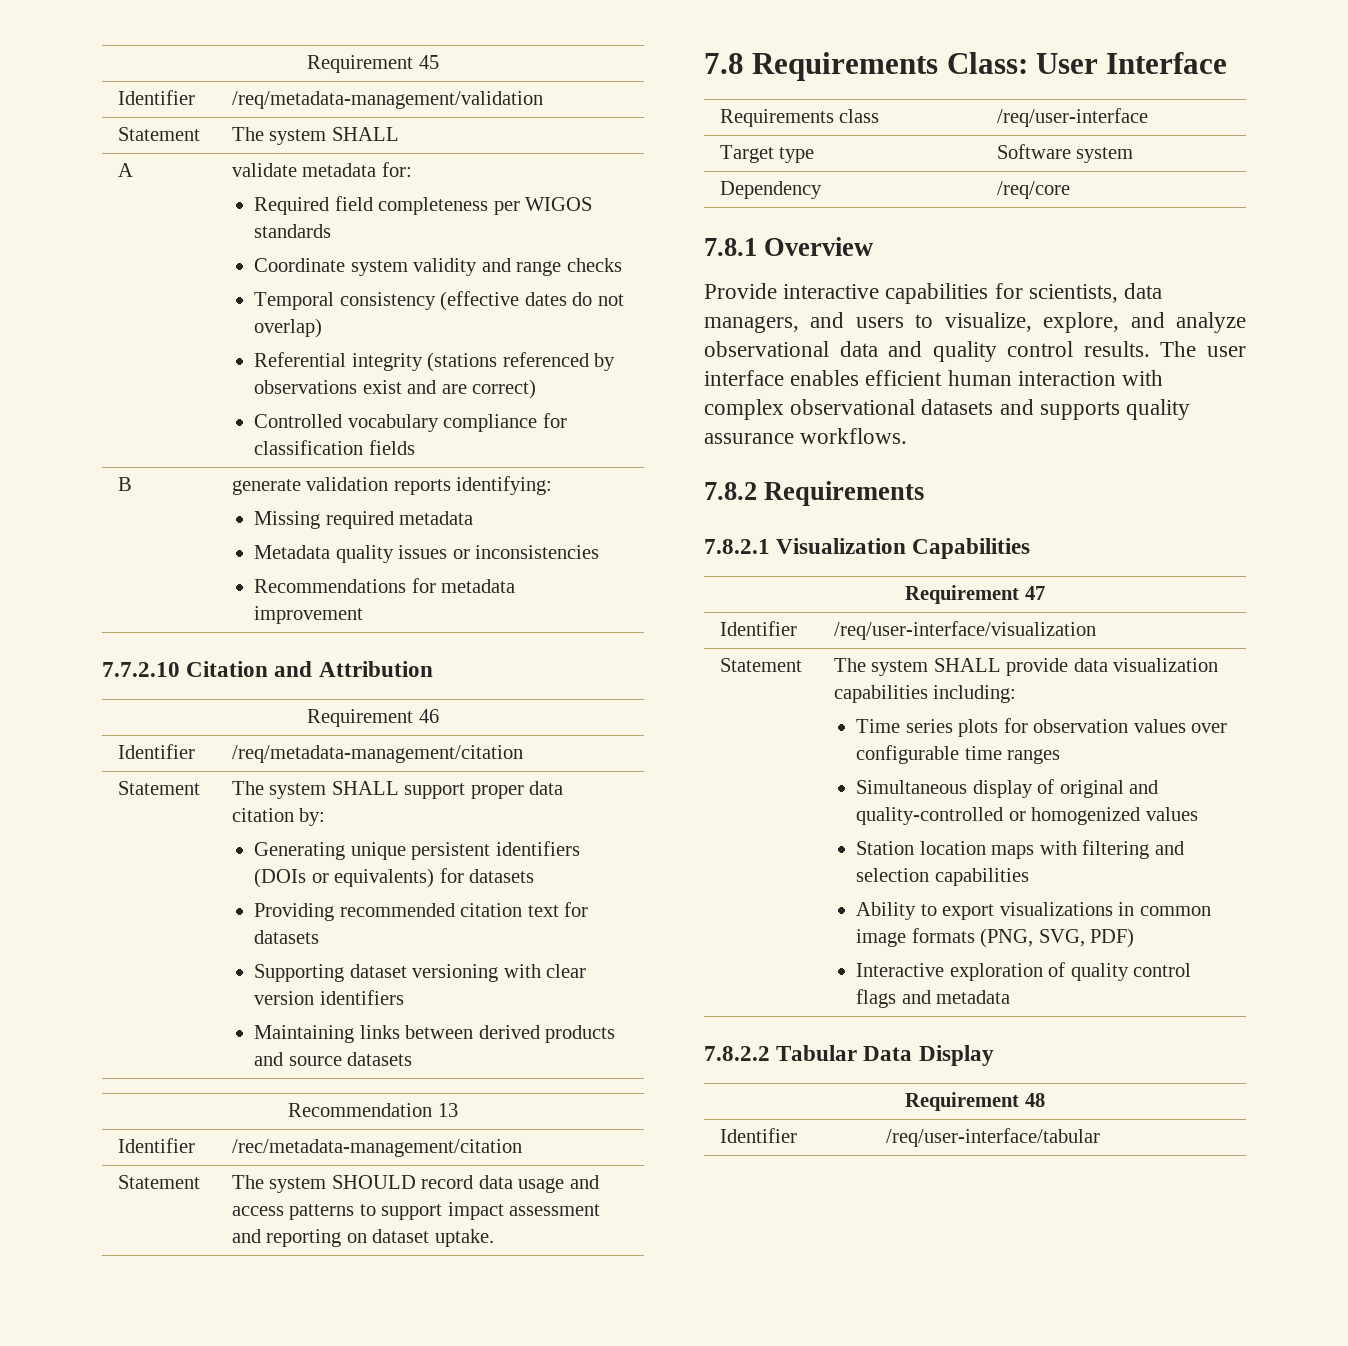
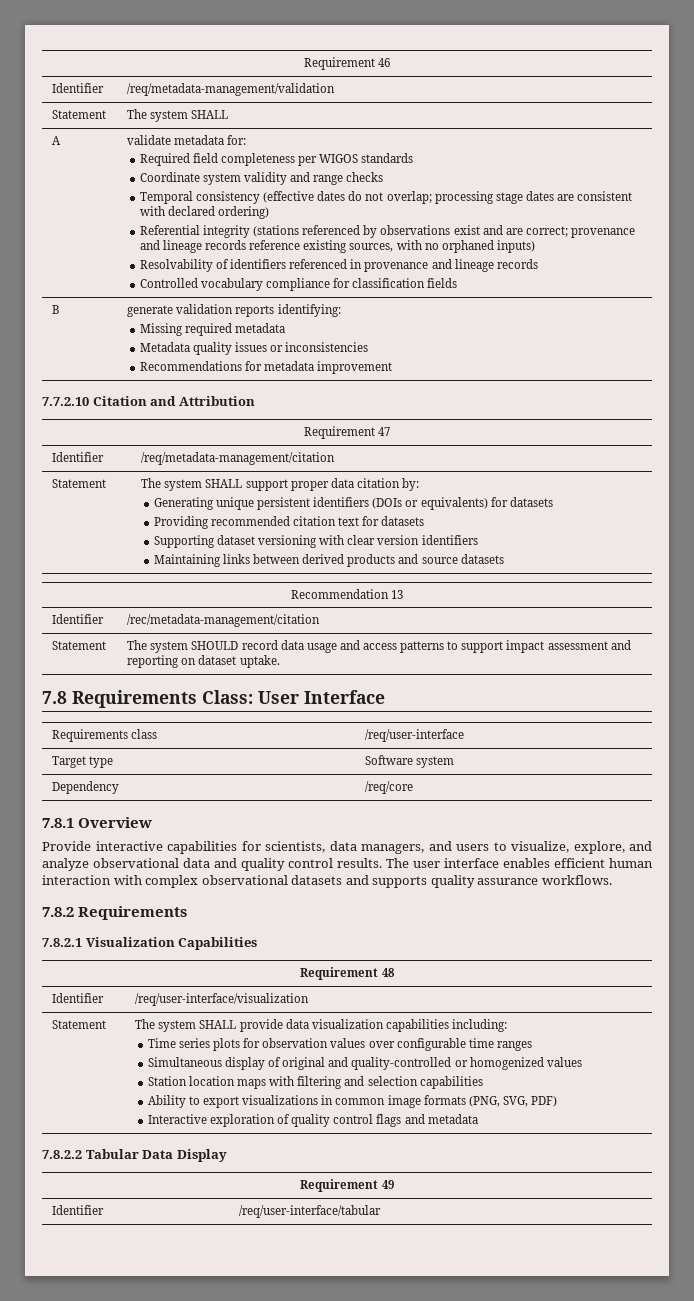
[307,55,439,73] Requirement 45 -> [303,57,391,70] Requirement 46
[254,318,323,338] overlap) -> [386,191,633,204] [139,206,270,219] overlap; processing stage dates are consistent with declared ordering)
[472,379,537,399] correct) -> [525,226,635,238] [139,240,535,253] [139,259,538,272] correct; provenance and lineage records reference existing sources, with no orphaned inputs) // Resolvability of identifiers referenced in provenance and lineage records
[418,709,439,723] 46 -> [378,427,391,436] 47
[1024,586,1045,600] 47 -> [381,968,395,977] 48
[1024,1093,1045,1107] 48 -> [381,1180,394,1189] 49

